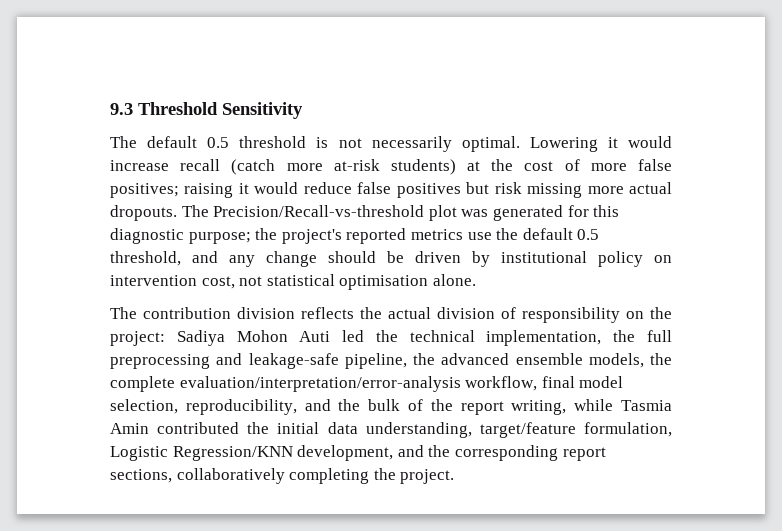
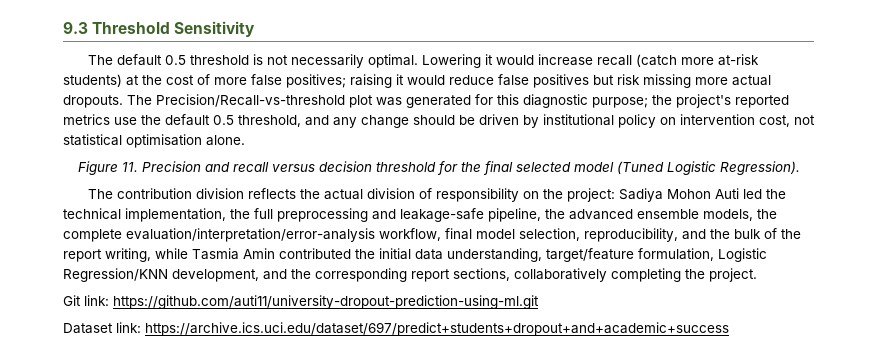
(476, 280) none -> [77,161,800,175] // Figure 11. Precision and recall versus decision threshold for the final selected model (Tuned Logistic Regression).
(455, 476) none -> [63,295,539,309] [63,322,729,336] // Git link: https://github.com/auti11/university-dropout-prediction-using-ml.git // Dataset link: https://archive.ics.uci.edu/dataset/697/predict+students+dropout+and+academic+success

